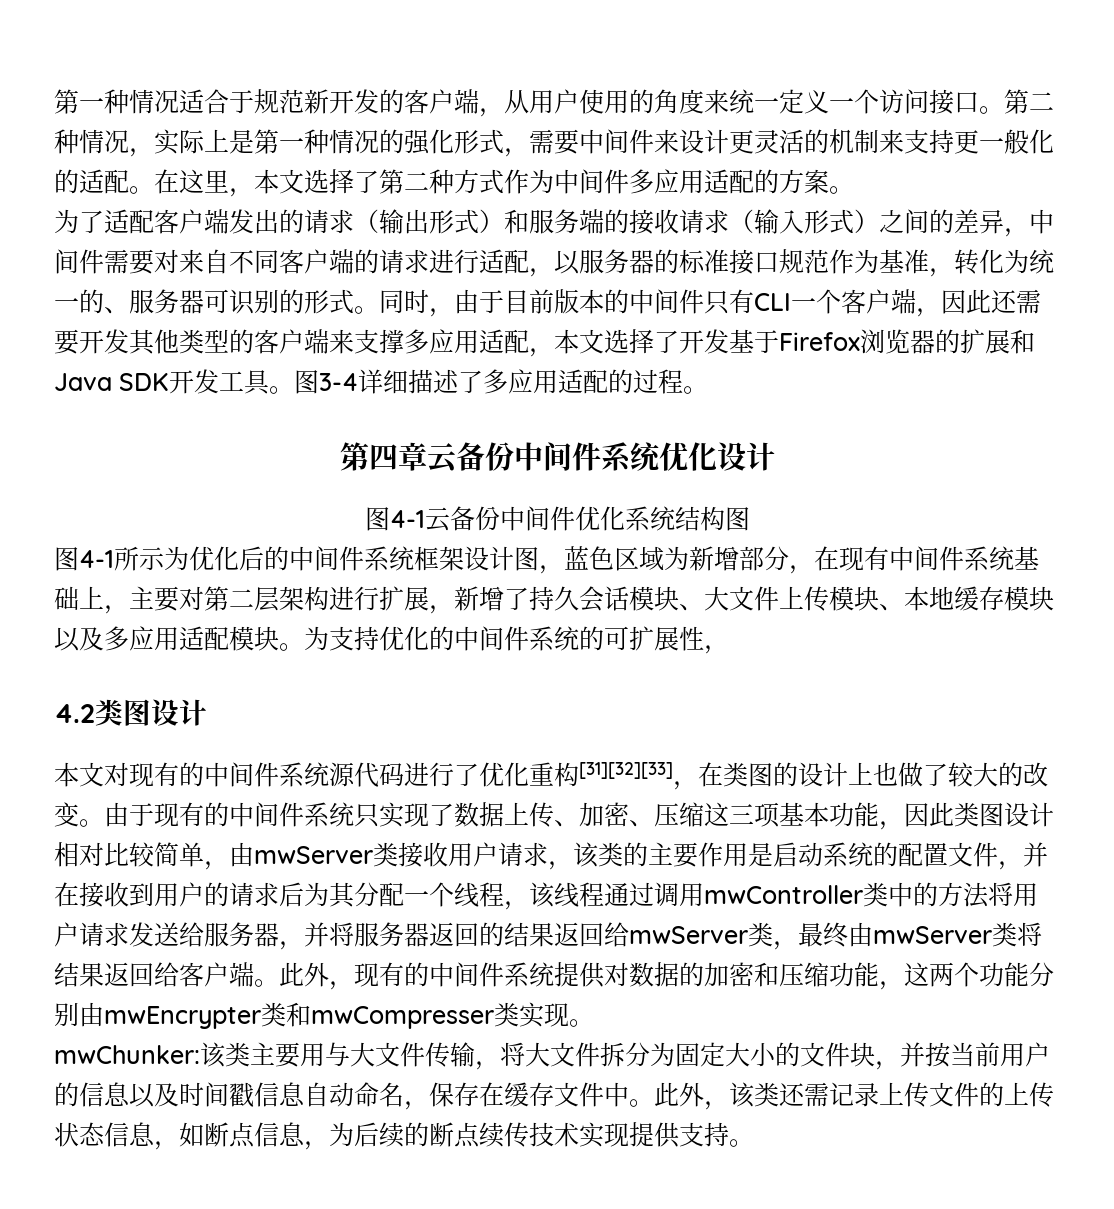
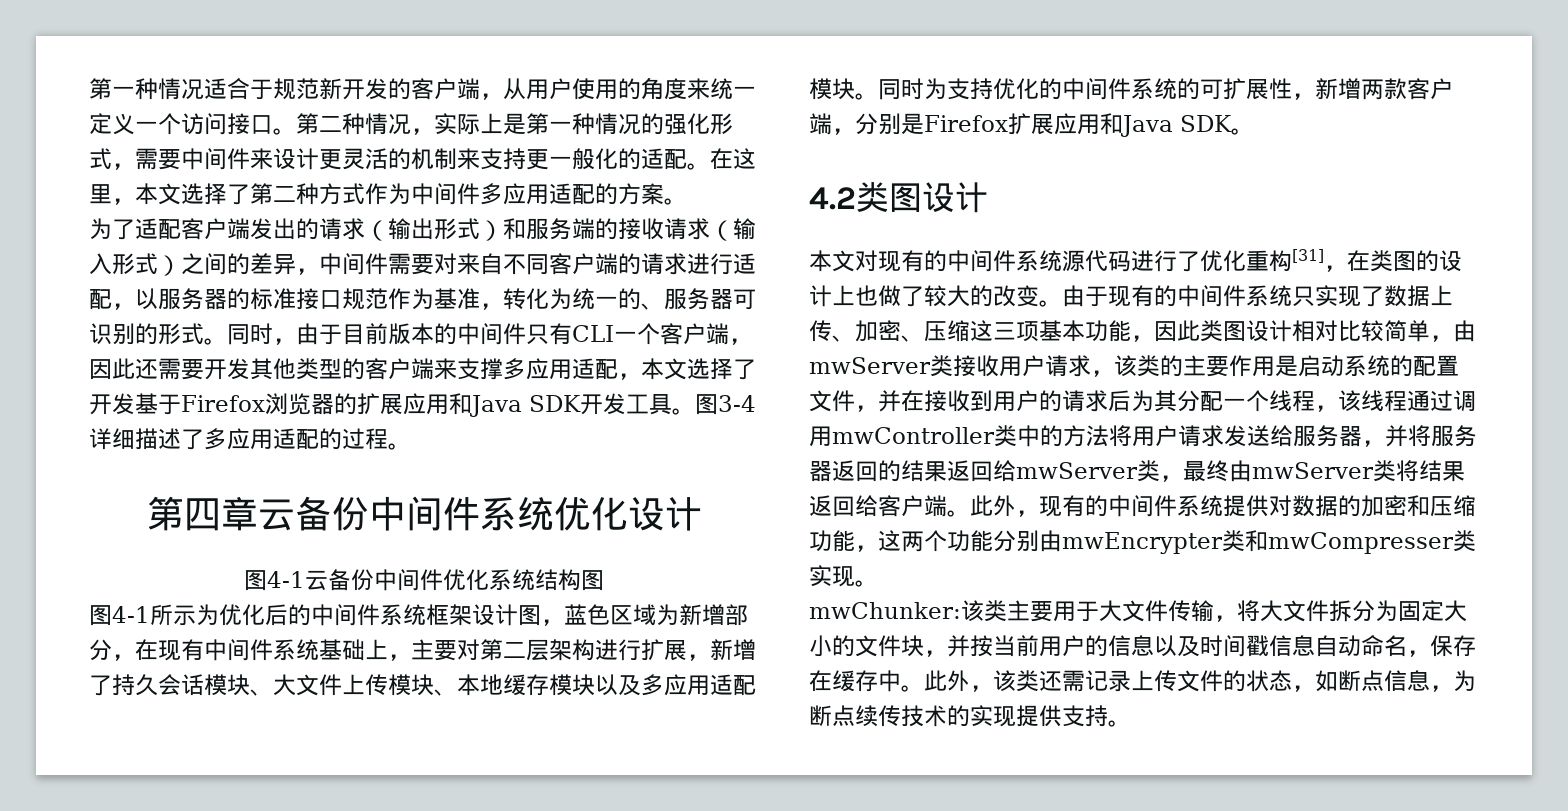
(1010, 342) none -> [403,393,449,415] 应用
(304, 647) none -> [878,78,924,100] 同时
(729, 649) none -> [1315,78,1453,100] [809,113,1254,137] 新增两款客户端，分别是Firefox扩展应用和Java SDK。
[579,762,673,779] [31][32][33] -> [1292,249,1324,263] [31]
[325,1042,350,1067] 与 -> [1076,601,1099,622] 于
[554,1082,604,1107] 文件 -> (878, 681) none
[1004,1082,1054,1107] [54,1122,155,1147] 上传状态信息 -> [1246,670,1292,692] 状态
[354,1122,429,1147] 后续的 -> (1476, 681) none
(579, 1134) none -> [947,705,970,727] 的

